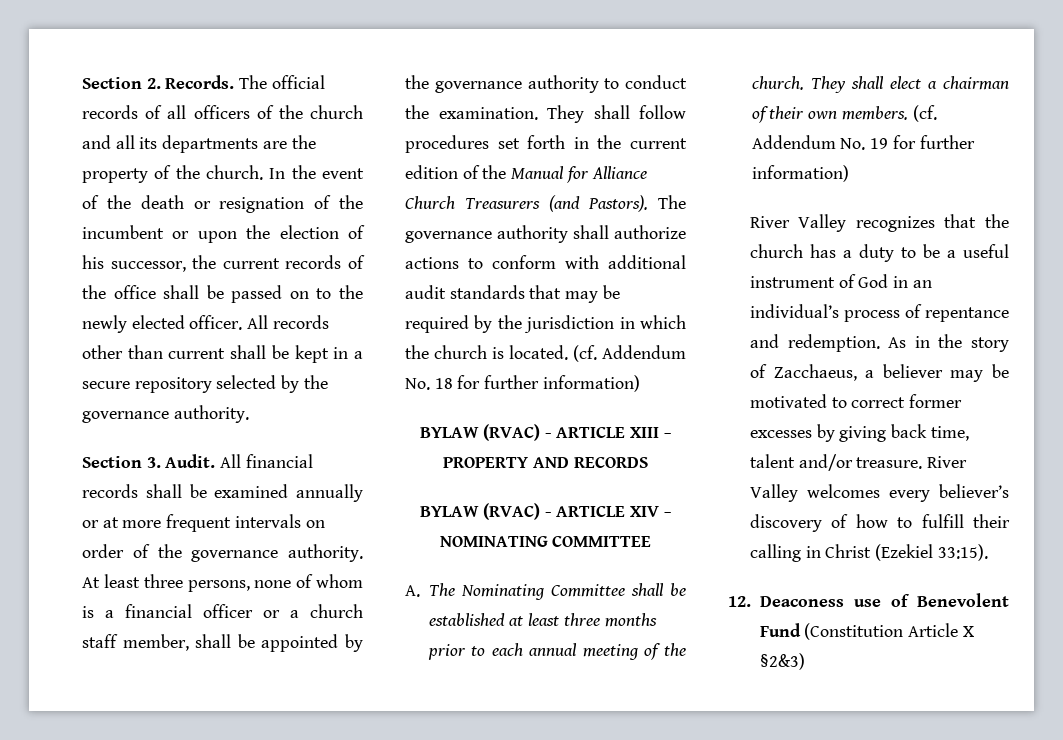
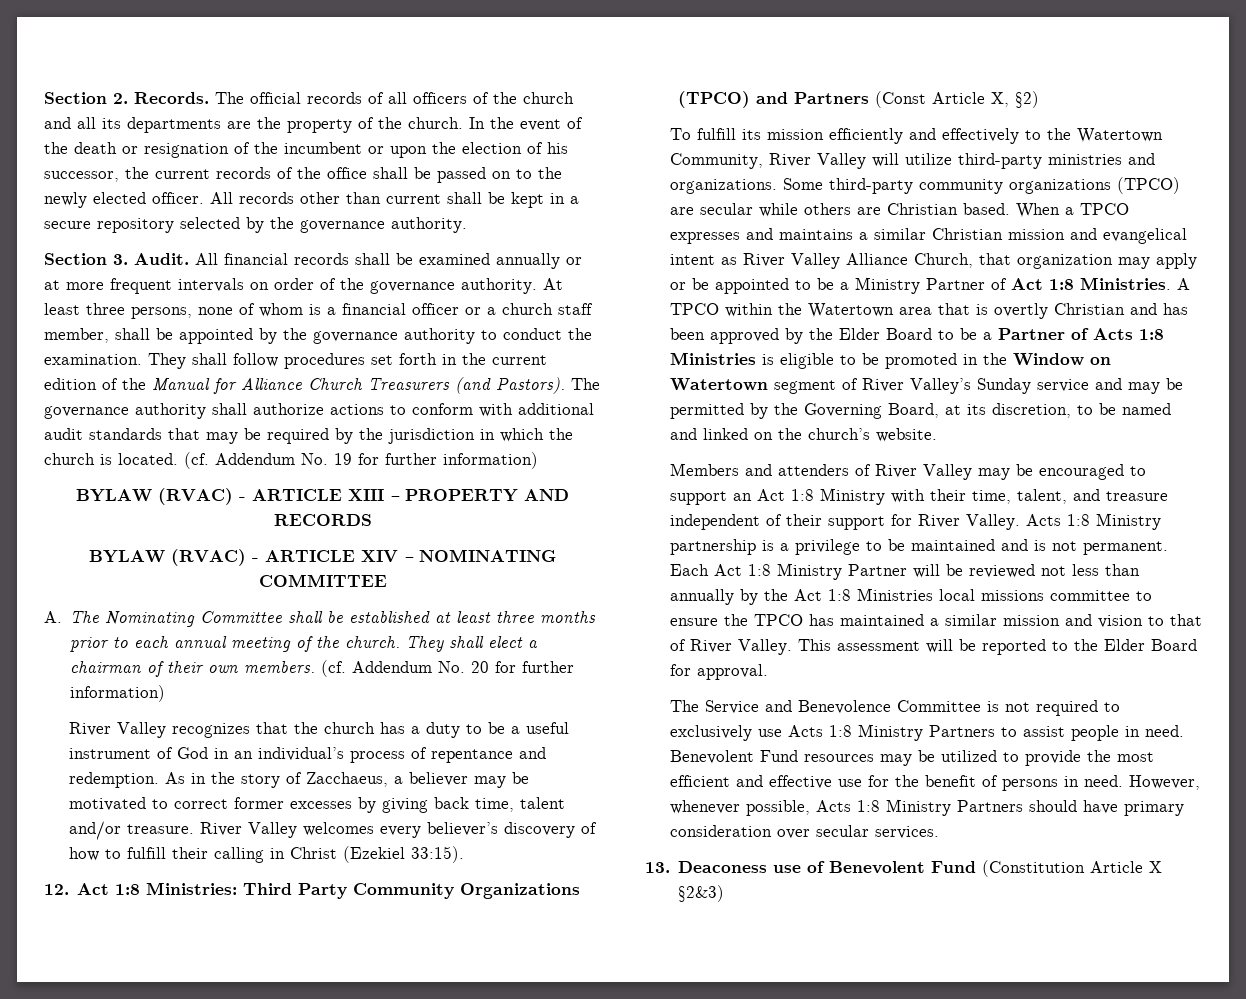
[434,378,453,389] 18 -> [334,453,352,465] 19
[870,138,889,149] 19 -> [471,661,490,673] 20
(751, 601) none -> [77,882,581,899] [678,91,1040,108] [669,128,1163,144] [669,153,1155,169] [669,177,1180,194] [669,203,1129,218] [669,228,1187,244] [669,253,1197,269] [669,277,1190,294] [669,303,1188,319] [669,328,1164,344] [669,352,1111,369] [669,378,1183,394] [669,403,1171,419] [669,428,937,442] [669,463,1146,480] [669,488,1168,505] [669,513,1161,530] [669,539,1168,555] [669,563,1140,580] [669,588,1152,605] [669,614,1202,628] [669,639,1197,655] [669,664,768,680] [669,700,1120,716] [669,724,1184,741] [669,750,1154,766] [669,775,1200,791] [669,799,1184,816] [669,825,939,839] [645,862,670,873] Act 1:8 Ministries: Third Party Community Organizations (TPCO) and Partners (Const Article X, §2) // To fulfill its mission efficiently and effectively to the Watertown Community, River Valley will utilize third-party ministries and organizations. Some third-party community organizations (TPCO) are secular while others are Christian based. When a TPCO expresses and maintains a similar Christian mission and evangelical intent as River Valley Alliance Church, that organization may apply or be appointed to be a Ministry Partner of Act 1:8 Ministries. A TPCO within the Watertown area that is overtly Christian and has been approved by the Elder Board to be a Partner of Acts 1:8 Ministries is eligible to be promoted in the Window on Watertown segment of River Valley’s Sunday service and may be permitted by the Governing Board, at its discretion, to be named and linked on the church’s website. // Members and attenders of River Valley may be encouraged to support an Act 1:8 Ministry with their time, talent, and treasure independent of their support for River Valley. Acts 1:8 Ministry partnership is a privilege to be maintained and is not permanent. Each Act 1:8 Ministry Partner will be reviewed not less than annually by the Act 1:8 Ministries local missions committee to ensure the TPCO has maintained a similar mission and vision to that of River Valley. This assessment will be reported to the Elder Board for approval. // The Service and Benevolence Committee is not required to exclusively use Acts 1:8 Ministry Partners to assist people in need. Benevolent Fund resources may be utilized to provide the most efficient and effective use for the benefit of persons in need. However, whenever possible, Acts 1:8 Ministry Partners should have primary consideration over secular services. // 13.

